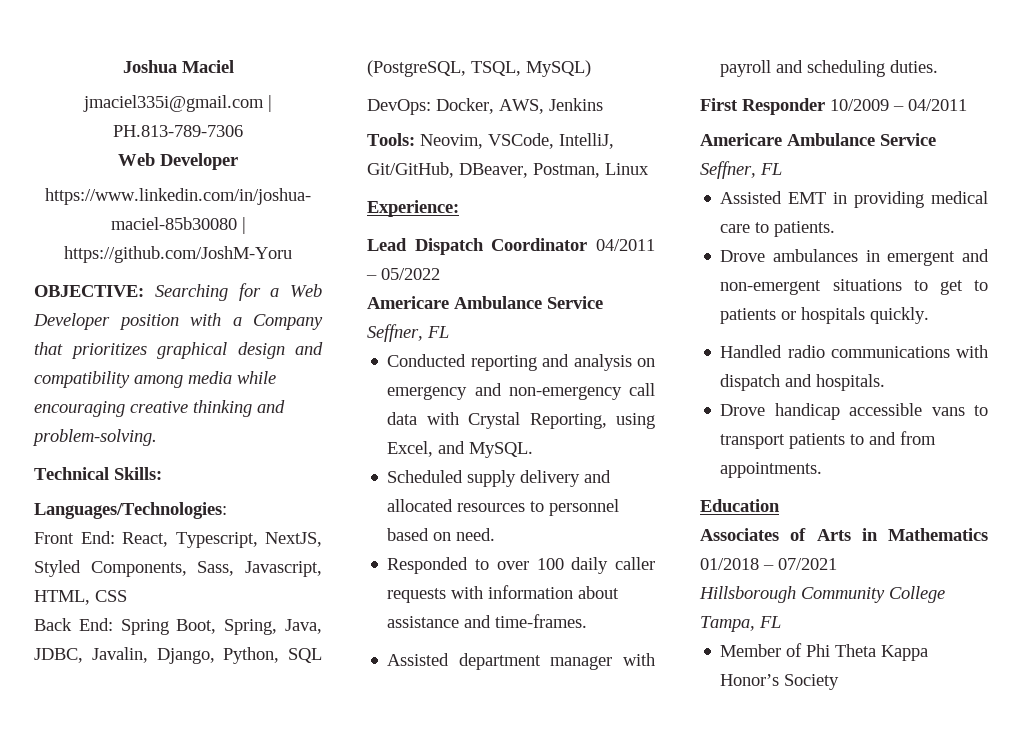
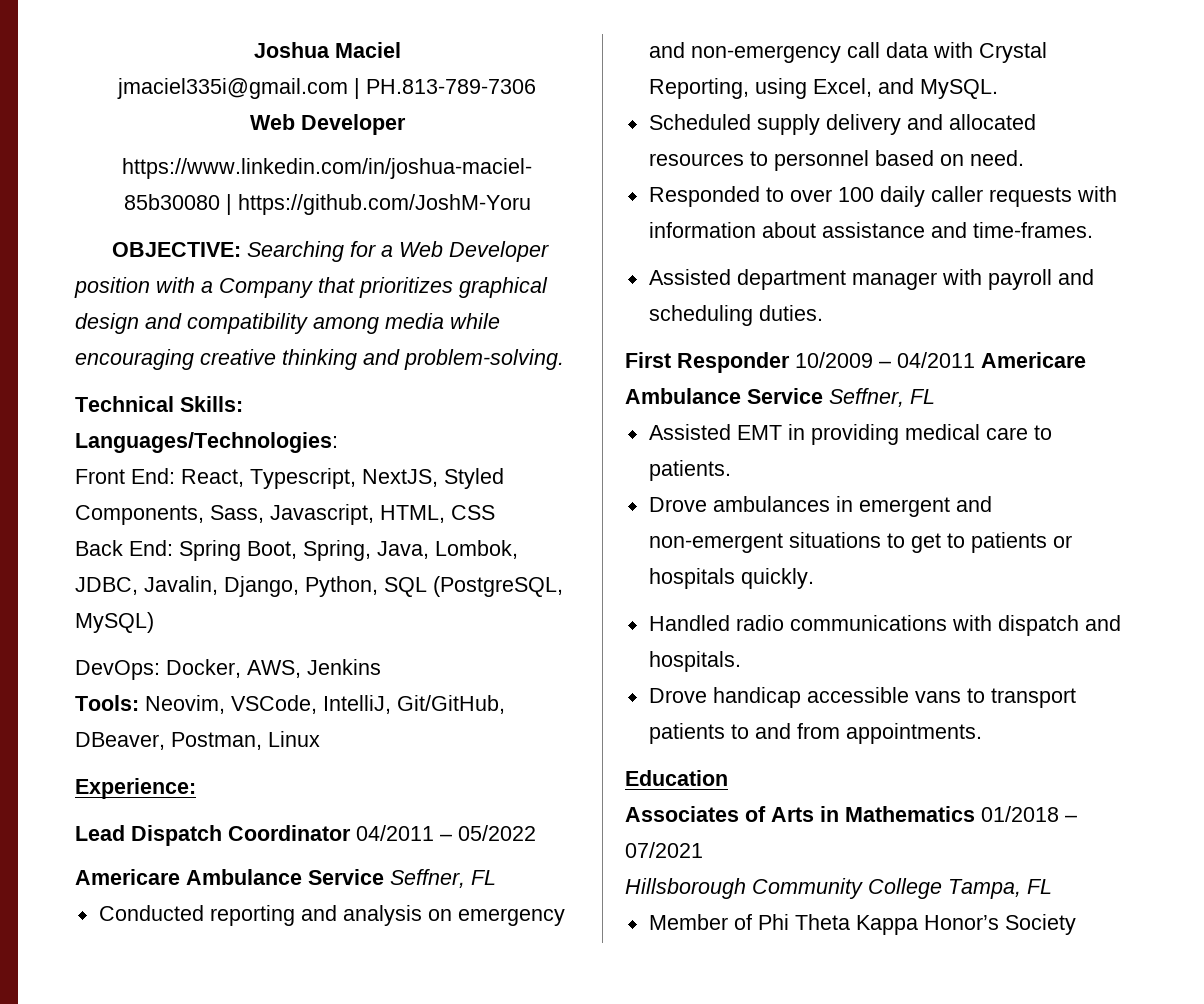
(322, 626) none -> [435,540,518,559] Lombok,
[471,61,521,76] TSQL, -> (563, 586) none
(967, 105) // -> (975, 360) none

